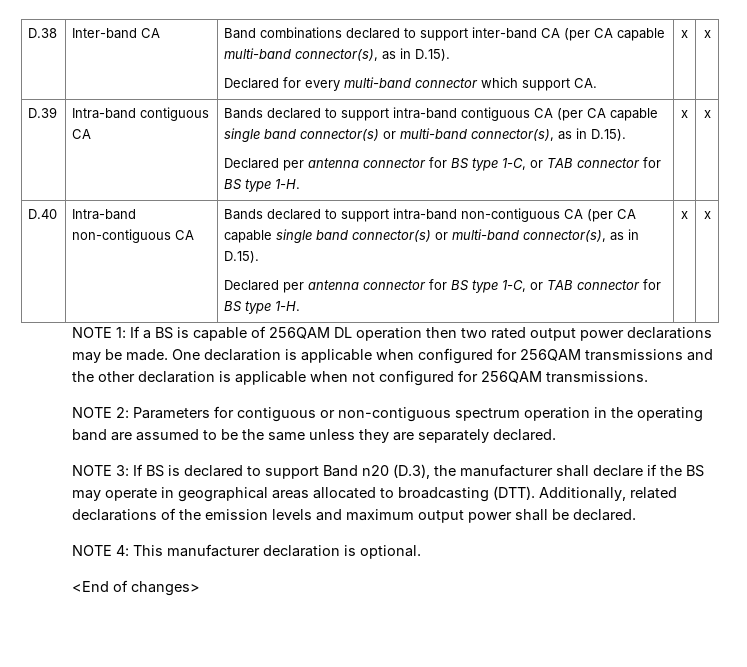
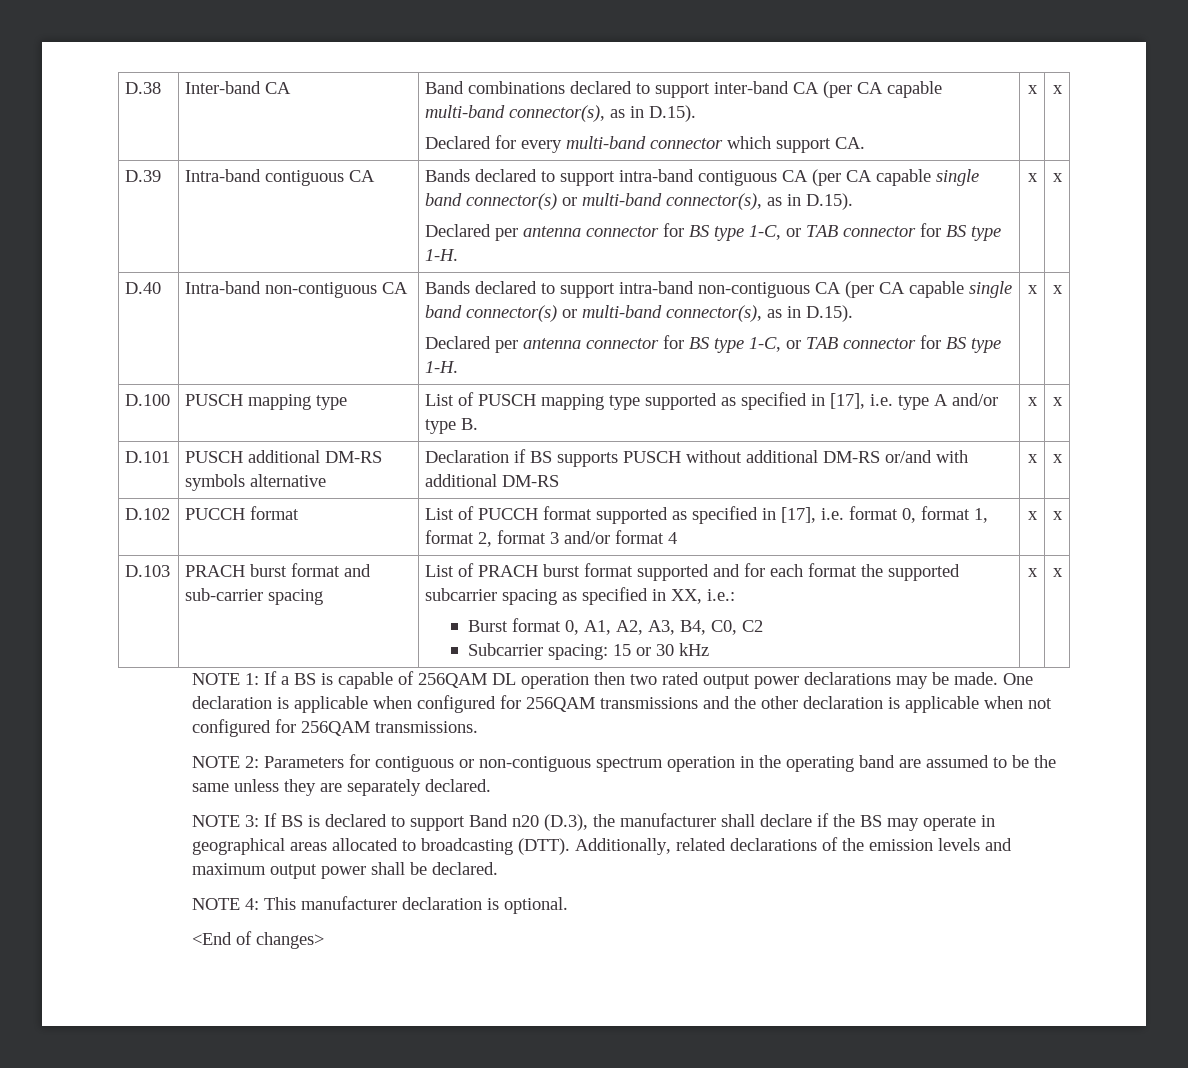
(711, 215) none -> [125,394,171,406] [185,394,348,410] [425,392,999,410] [425,418,479,434] [1027,397,1038,406] [1052,397,1063,406] [125,451,171,463] [185,450,383,463] [185,474,327,491] [425,449,969,467] [425,474,560,487] [1027,454,1038,463] [1052,454,1063,463] [125,508,171,520] [185,506,300,520] [425,506,989,524] [425,530,678,547] [1027,511,1038,520] [1052,511,1063,520] [125,565,171,577] [185,563,372,577] [185,588,324,605] [425,563,961,581] [425,587,736,605] [467,618,763,635] [467,643,709,660] [1027,568,1038,577] [1052,568,1063,577] // D.100 | PUSCH mapping type | List of PUSCH mapping type supported as specified in [17], i.e. type A and/or type B. | x | x // D.101 | PUSCH additional DM-RS symbols alternative | Declaration if BS supports PUSCH without additional DM-RS or/and with additional DM-RS | x | x // D.102 | PUCCH format | List of PUCCH format supported as specified in [17], i.e. format 0, format 1, format 2, format 3 and/or format 4 | x | x // D.103 | PRACH burst format and sub-carrier spacing | List of PRACH burst format supported and for each format the supported subcarrier spacing as specified in XX, i.e.: // Burst format 0, A1, A2, A3, B4, C0, C2 // Subcarrier spacing: 15 or 30 kHz | x | x

